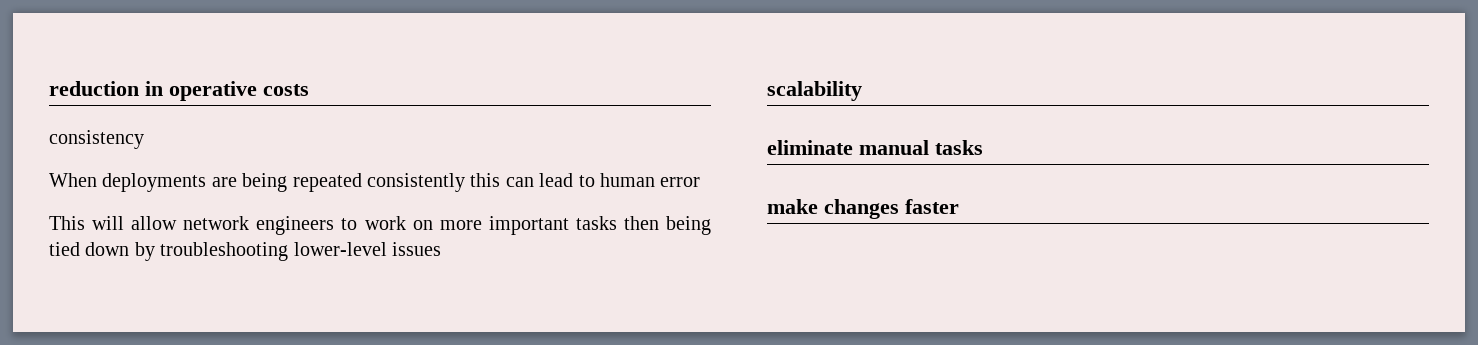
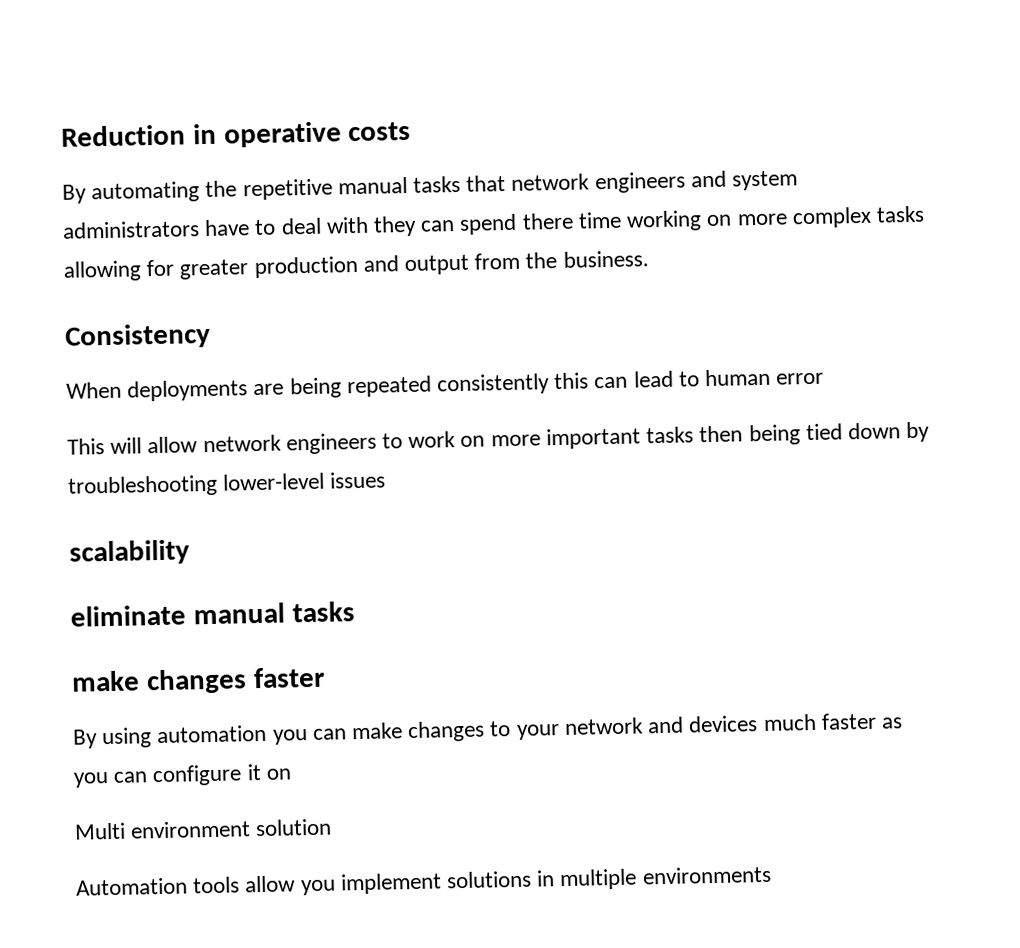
[49,81,139,96] reduction -> [61,124,186,147] Reduction
[49,130,144,149] consistency -> [62,170,799,204] [62,205,925,239] [63,250,649,282] [64,322,211,350] By automating the repetitive manual tasks that network engineers and system administrators have to deal with they can spend there time working on more complex tasks allowing for greater production and output from the business. // Consistency
(959, 206) none -> [73,712,903,749] [73,764,292,788] [74,818,333,840] [75,865,772,896] // By using automation you can make changes to your network and devices much faster as you can configure it on // Multi environment solution // Automation tools allow you implement solutions in multiple environments

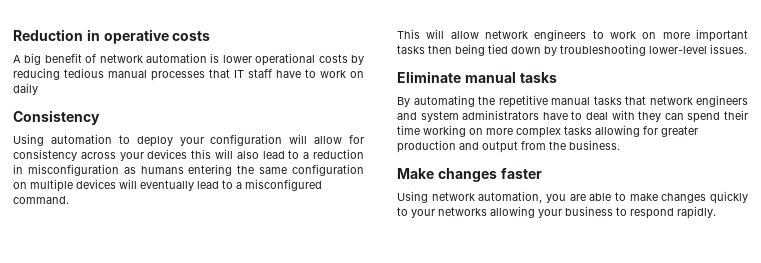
(412, 131) none -> [13,53,364,66] [13,68,364,81] [13,83,38,95] [13,110,100,125] [13,134,364,147] [13,149,365,161] [13,164,364,176] [13,179,322,192] [13,196,69,204] [397,29,748,42] [397,44,747,56] [397,71,557,83] // A big benefit of network automation is lower operational costs by reducing tedious manual processes that IT staff have to work on daily // Consistency // Using automation to deploy your configuration will allow for consistency across your devices this will also lead to a reduction in misconfiguration as humans entering the same configuration on multiple devices will eventually lead to a misconfigured command. // This will allow network engineers to work on more important tasks then being tied down by troubleshooting lower-level issues. // Eliminate manual tasks
[521,212,574,230] there -> [724,110,748,120] their
[64,322,211,350] [66,368,825,402] [67,421,931,455] [67,471,387,498] [69,539,190,566] [70,601,355,627] [71,666,325,695] [73,720,486,749] Consistency // When deployments are being repeated consistently this can lead to human error // This will allow network engineers to work on more important tasks then being tied down by troubleshooting lower-level issues // scalability // eliminate manual tasks // make changes faster // By using automation you can make changes -> [397,168,542,182] [397,191,748,204] Make changes faster // Using network automation, you are able to make changes quickly
[563,712,903,735] [73,764,292,788] [74,818,333,840] [75,865,772,896] network and devices much faster as you can configure it on // Multi environment solution // Automation tools allow you implement solutions in multiple environments -> [438,206,716,219] networks allowing your business to respond rapidly.

